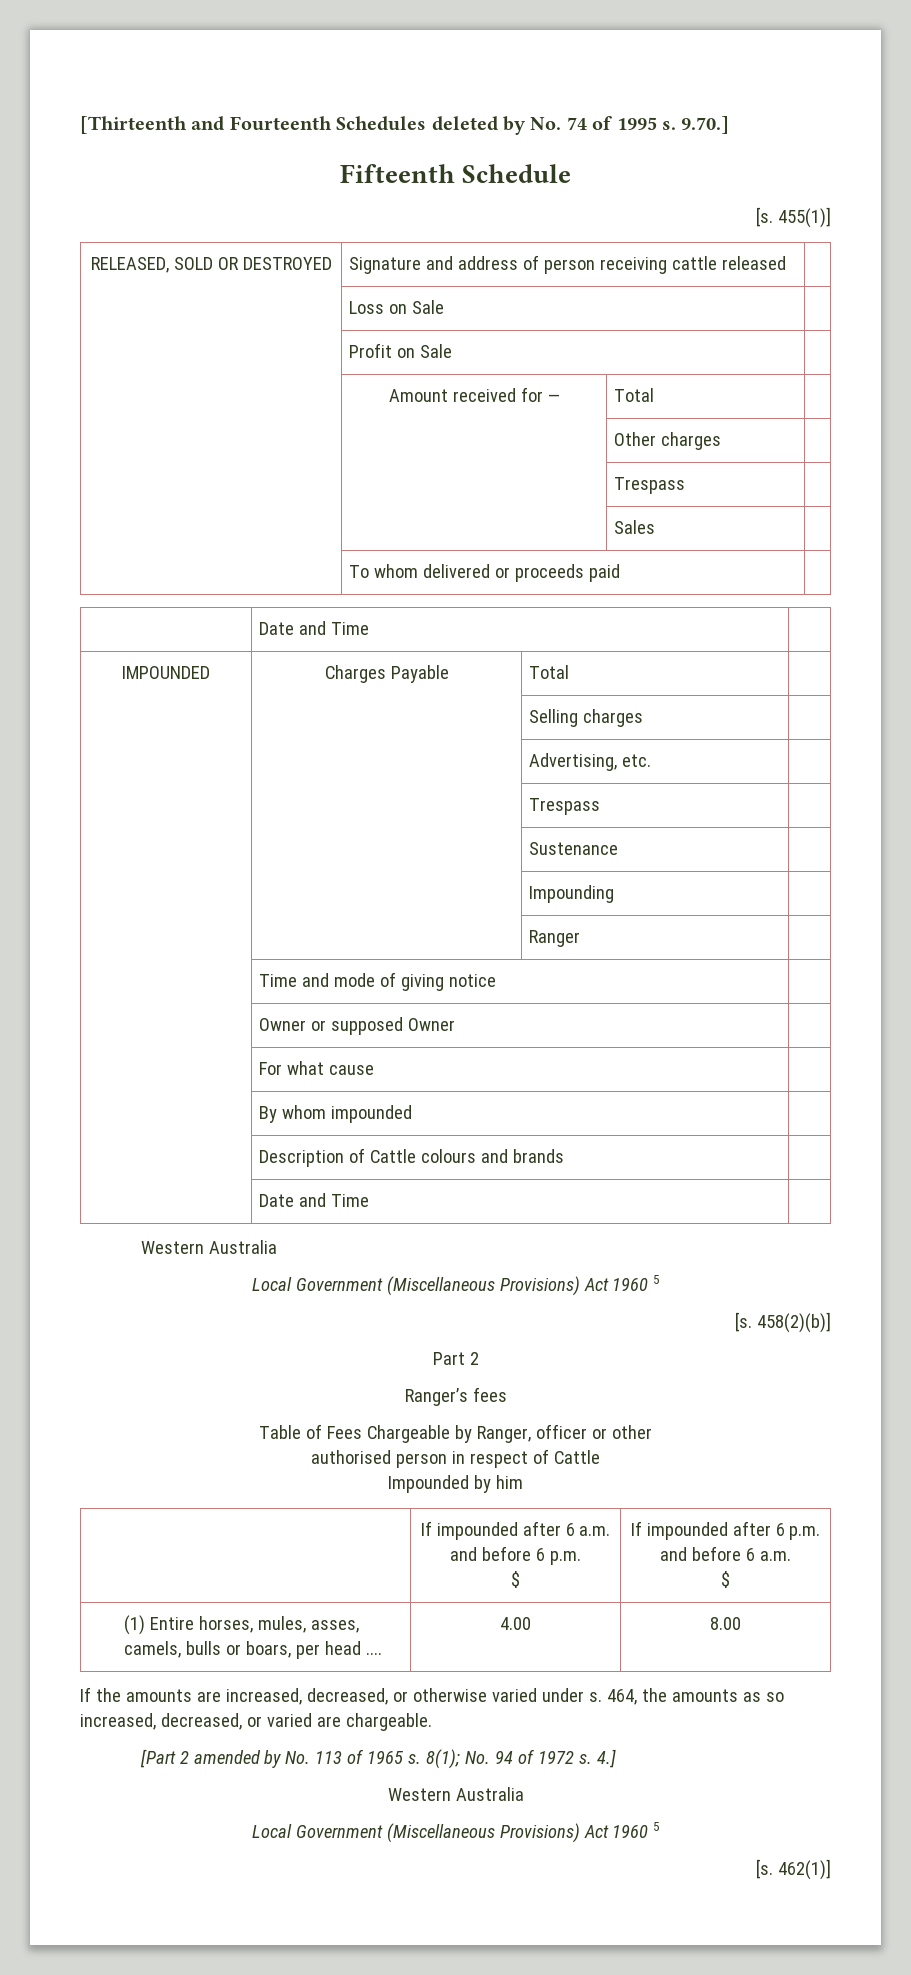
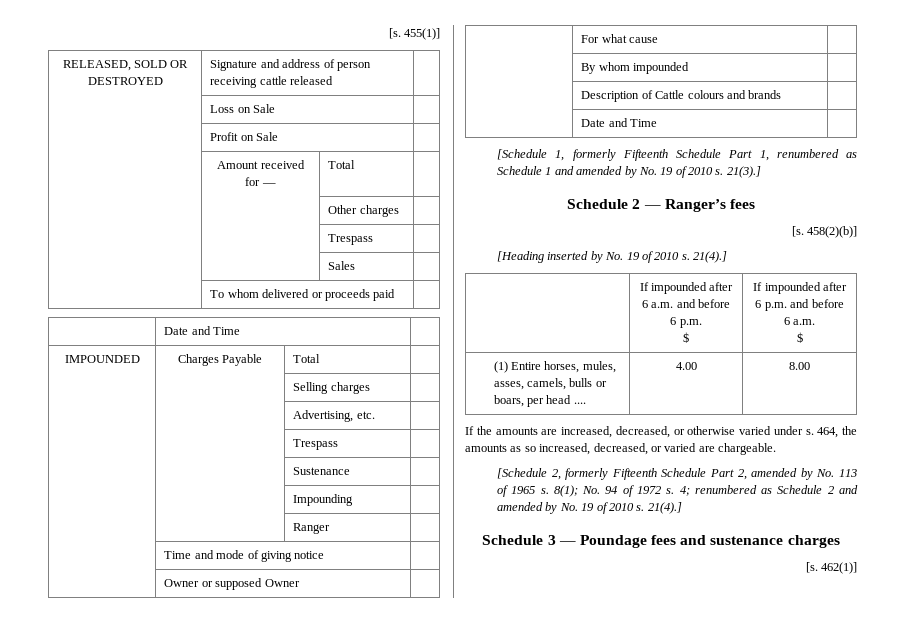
[80,116,730,135] [339,164,572,183] [Thirteenth and Fourteenth Schedules deleted by No. 74 of 1995 s. 9.70.] // Fifteenth Schedule // -> (388, 33) none
[140,1240,277,1254] [251,1275,660,1296] [735,1312,831,1333] [432,1352,479,1365] [404,1387,507,1406] [259,1424,652,1443] [311,1449,600,1468] [388,1475,523,1493] Western Australia // Local Government (Miscellaneous Provisions) Act 1960 5 // [s. 458(2)(b)] // Part 2 // Ranger’s fees // Table of Fees Chargeable by Ranger, officer or other // authorised person in respect of Cattle // Impounded by him -> [497,149,857,161] [497,166,761,178] [567,199,755,212] [791,226,857,238] [497,251,728,263] [Schedule 1, formerly Fifteenth Schedule Part 1, renumbered as Schedule 1 and amended by No. 19 of 2010 s. 21(3).] // Schedule 2 — Ranger’s fees // [s. 458(2)(b)] // [Heading inserted by No. 19 of 2010 s. 21(4).]
[139,1749,189,1768] [Part 2 -> [497,468,747,480] [Schedule 2, formerly Fifteenth Schedule Part 2,
[597,1749,617,1768] [387,1787,524,1801] [251,1822,660,1843] 4.] // Western Australia // Local Government (Miscellaneous Provisions) Act 1960 5 -> [679,485,859,496] [497,502,682,514] [482,535,840,548] 4; renumbered as Schedule 2 and amended by No. 19 of 2010 s. 21(4).] // Schedule 3 — Poundage fees and sustenance charges

